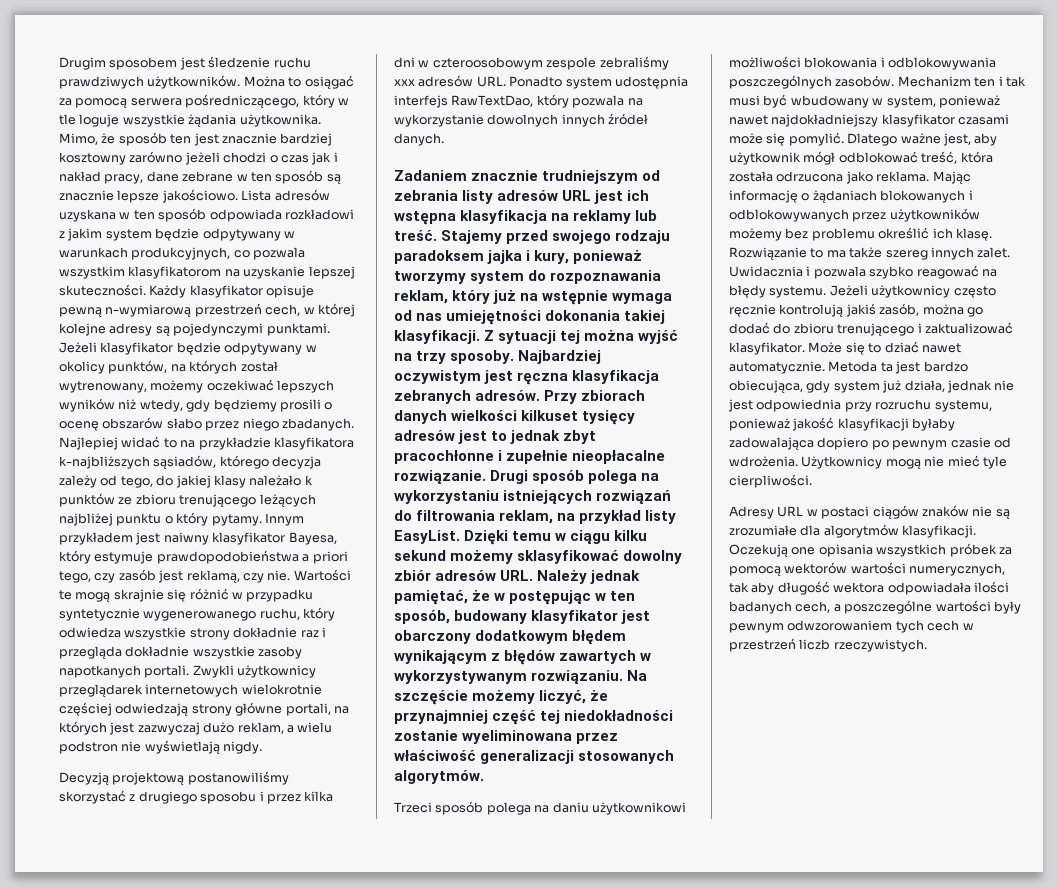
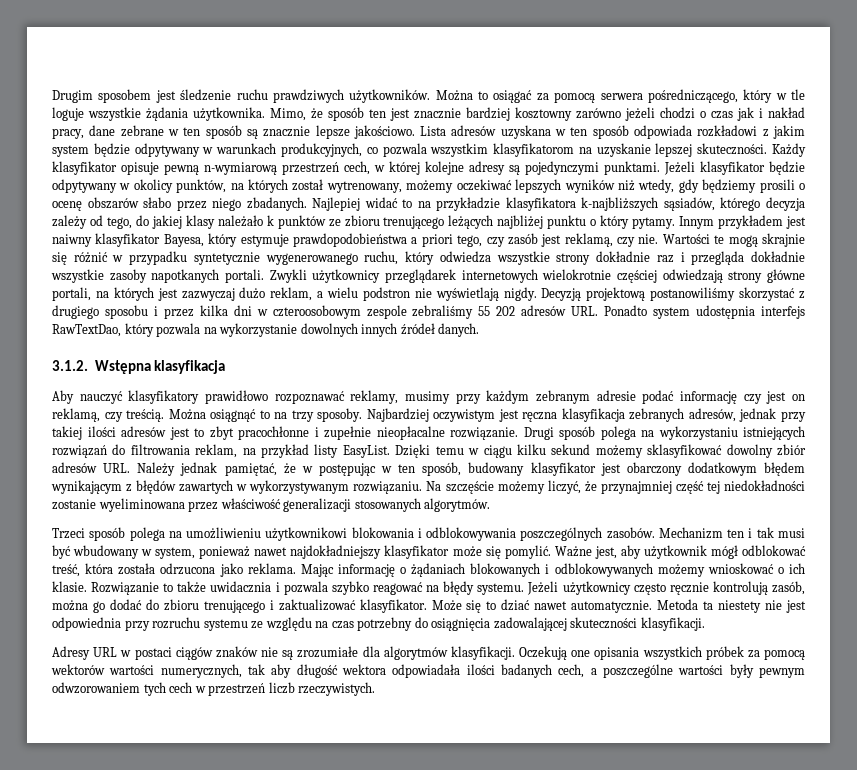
(263, 747) // -> (537, 294) none
[394,79,415,86] xxx -> [478,306,516,316] 55 202
[394,170,661,184] [394,190,650,204] [394,210,658,225] [394,230,671,244] [394,250,643,264] [394,270,662,284] [394,290,673,305] [394,310,666,325] [394,330,679,344] Zadaniem znacznie trudniejszym od zebrania listy adresów URL jest ich wstępna klasyfikacja na reklamy lub treść. Stajemy przed swojego rodzaju paradoksem jajka i kury, ponieważ tworzymy system do rozpoznawania reklam, który już na wstępnie wymaga od nas umiejętności dokonania takiej klasyfikacji. Z sytuacji tej można wyjść -> [52,360,226,374] [52,390,805,404] [52,408,270,422] 3.1.2. Wstępna klasyfikacja // Aby nauczyć klasyfikatory prawidłowo rozpoznawać reklamy, musimy przy każdym zebranym adresie podać informację czy jest on reklamą, czy treścią. Można osiągnąć to
[475,390,646,404] [394,410,636,425] adresów. Przy zbiorach danych wielkości kilkuset tysięcy -> [688,408,807,422] [52,426,116,440] adresów, jednak przy takiej ilości
[510,430,561,444] jednak -> (204, 432) none
[552,802,686,815] [729,56,801,68] daniu użytkownikowi możliwości -> [186,527,348,541] umożliwieniu użytkownikowi
[958,114,1010,125] czasami -> (450, 552) none
[847,133,941,146] Dlatego ważne -> [554,546,592,557] Ważne
[852,208,980,222] [729,227,992,241] [729,247,1011,261] [729,266,803,277] przez użytkowników możemy bez problemu określić ich klasę. Rozwiązanie to ma także szereg innych zalet. Uwidacznia -> [657,563,805,577] [52,581,272,595] możemy wnioskować o ich klasie. Rozwiązanie to także uwidacznia
[845,303,876,317] jakiś -> (768, 588) none
[895,361,968,374] [729,380,992,394] jest bardzo obiecująca, gdy system już działa, jednak -> [718,600,762,613] niestety
[934,400,992,412] [729,417,956,431] [729,437,1011,451] [729,455,1007,470] [729,474,812,488] systemu, ponieważ jakość klasyfikacji byłaby zadowalająca dopiero po pewnym czasie od wdrożenia. Użytkownicy mogą nie mieć tyle cierpliwości. -> [203,617,705,631] systemu ze względu na czas potrzebny do osiągnięcia zadowalającej skuteczności klasyfikacji.

